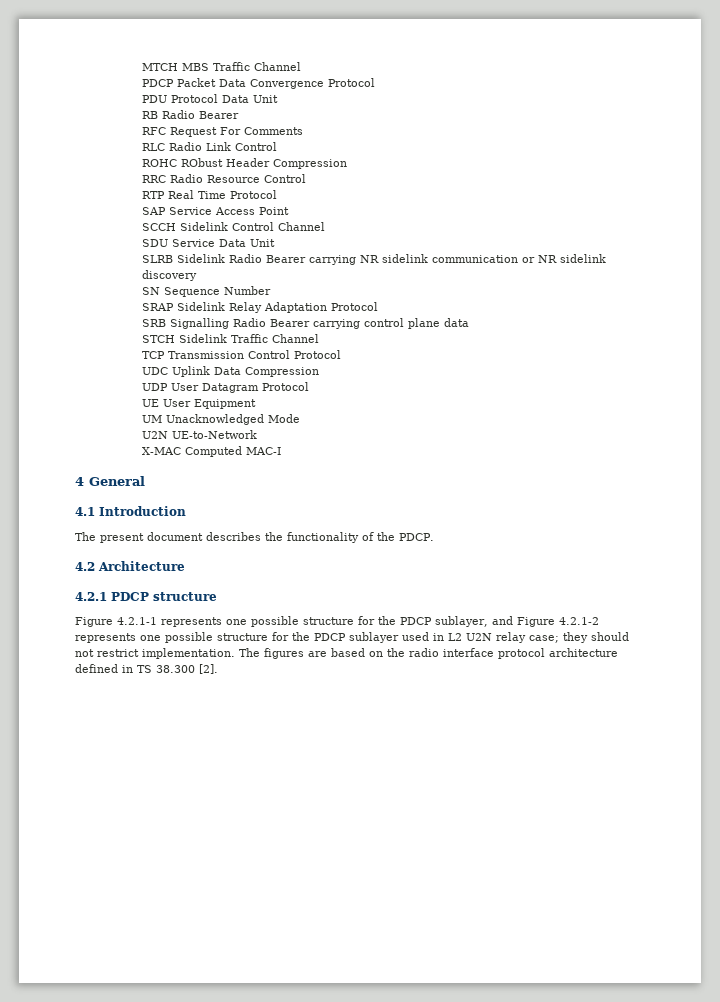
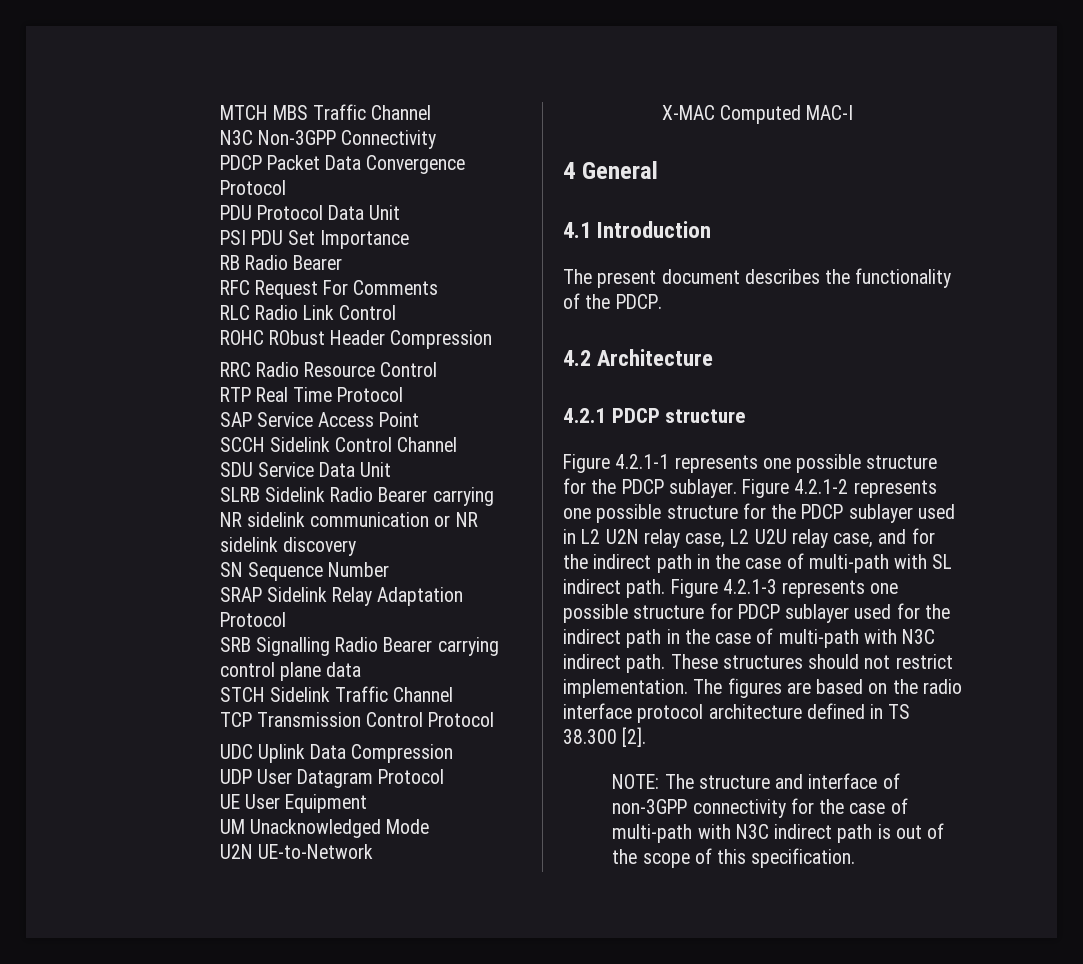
(301, 66) none -> [219,130,437,149] // N3C Non-3GPP Connectivity
(278, 99) none -> [219,230,410,249] // PSI PDU Set Importance
[435,616,513,627] sublayer, and -> [668,479,737,498] sublayer.
[529,632,588,643] case; they -> [685,528,935,548] [563,553,953,573] [563,579,899,598] [563,603,950,623] [563,628,936,648] [563,654,803,673] case, L2 U2U relay case, and for the indirect path in the case of multi-path with SL indirect path. Figure 4.2.1-3 represents one possible structure for PDCP sublayer used for the indirect path in the case of multi-path with N3C indirect path. These structures
(218, 669) none -> [612,773,900,789] [612,798,908,818] [612,823,945,843] [612,848,856,868] // NOTE: The structure and interface of non-3GPP connectivity for the case of multi-path with N3C indirect path is out of the scope of this specification.

